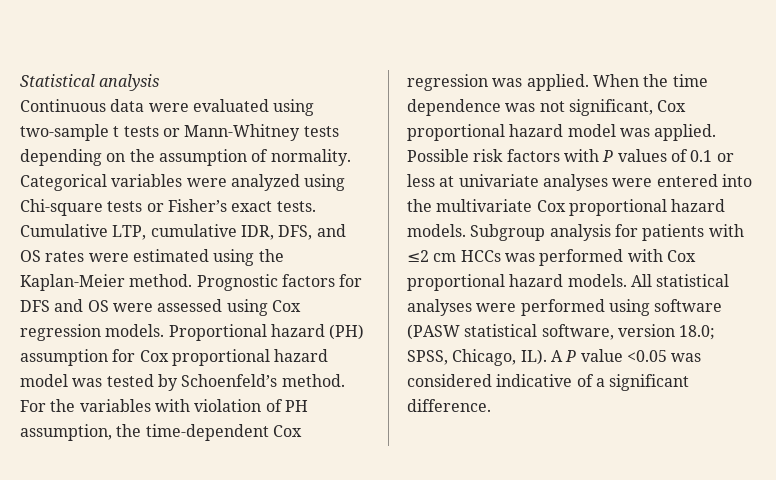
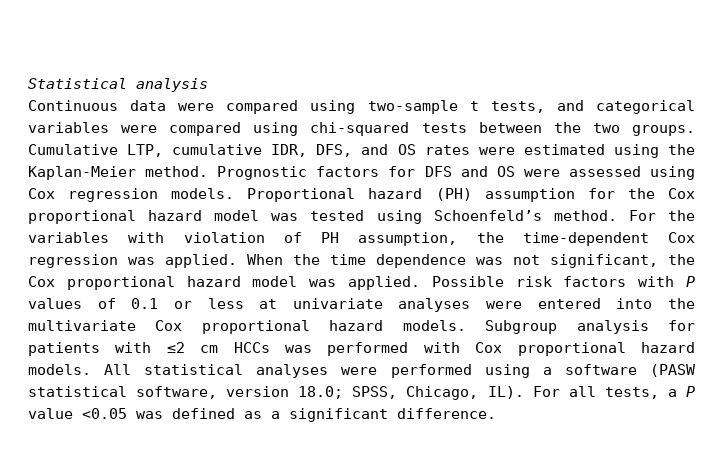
[192,99,269,112] evaluated -> [226,100,299,114] compared
[123,124,339,141] [20,149,351,166] [20,174,346,191] [20,199,316,216] tests or Mann-Whitney tests depending on the assumption of normality. Categorical variables were analyzed using Chi-square tests or Fisher’s exact tests. -> [490,100,695,114] [28,122,695,136] tests, and categorical variables were compared using chi-squared tests between the two groups.
(136, 355) none -> [627,188,655,199] the
[157,374,178,391] by -> [376,210,422,224] using
(653, 107) none -> [668,254,695,265] the
(650, 307) none -> [542,367,552,375] a
[550,350,563,362] A -> [532,386,677,399] For all tests, a
[407,374,594,387] considered indicative of -> [172,408,262,419] defined as

